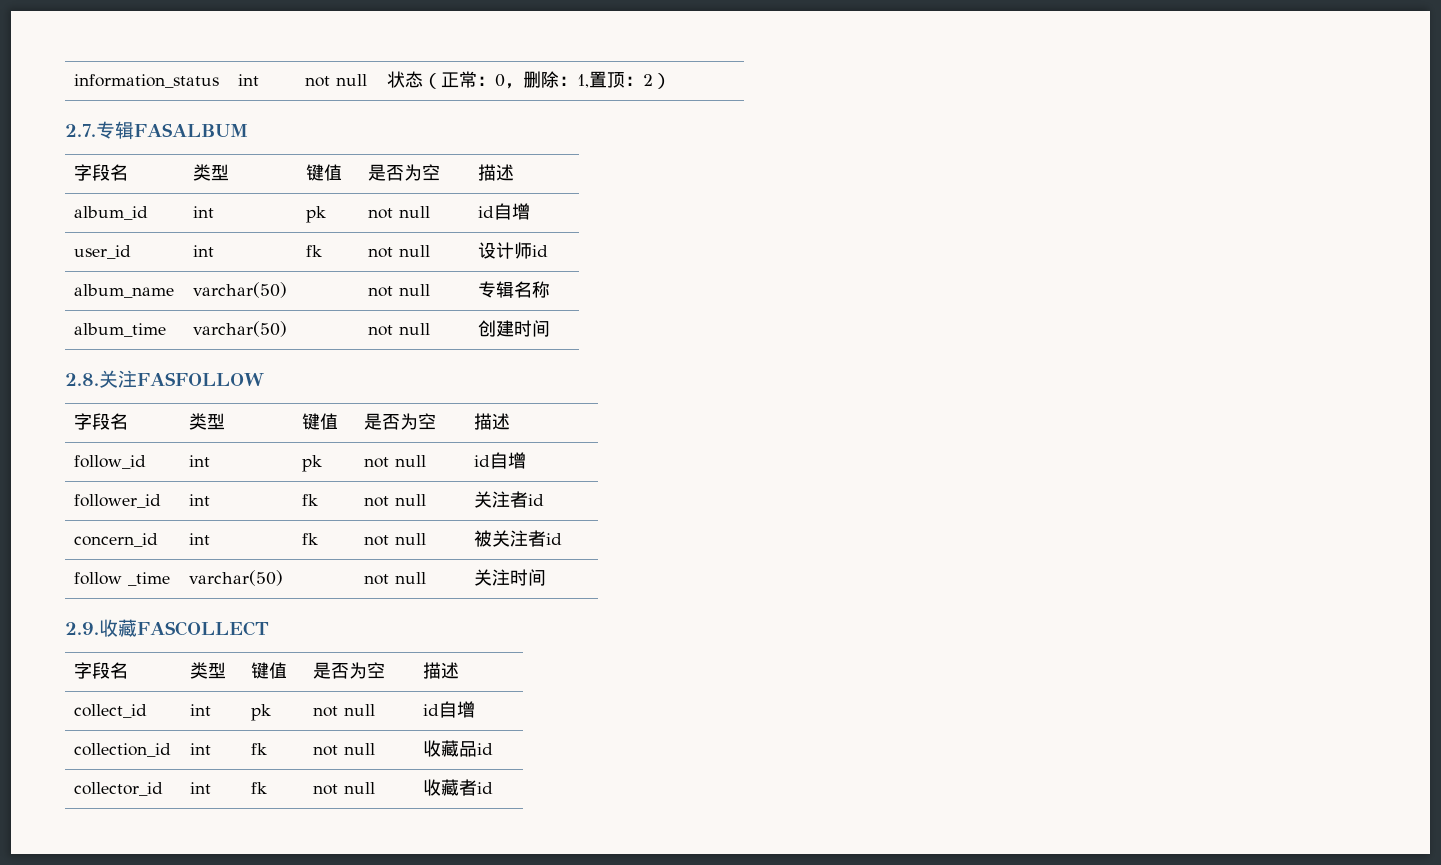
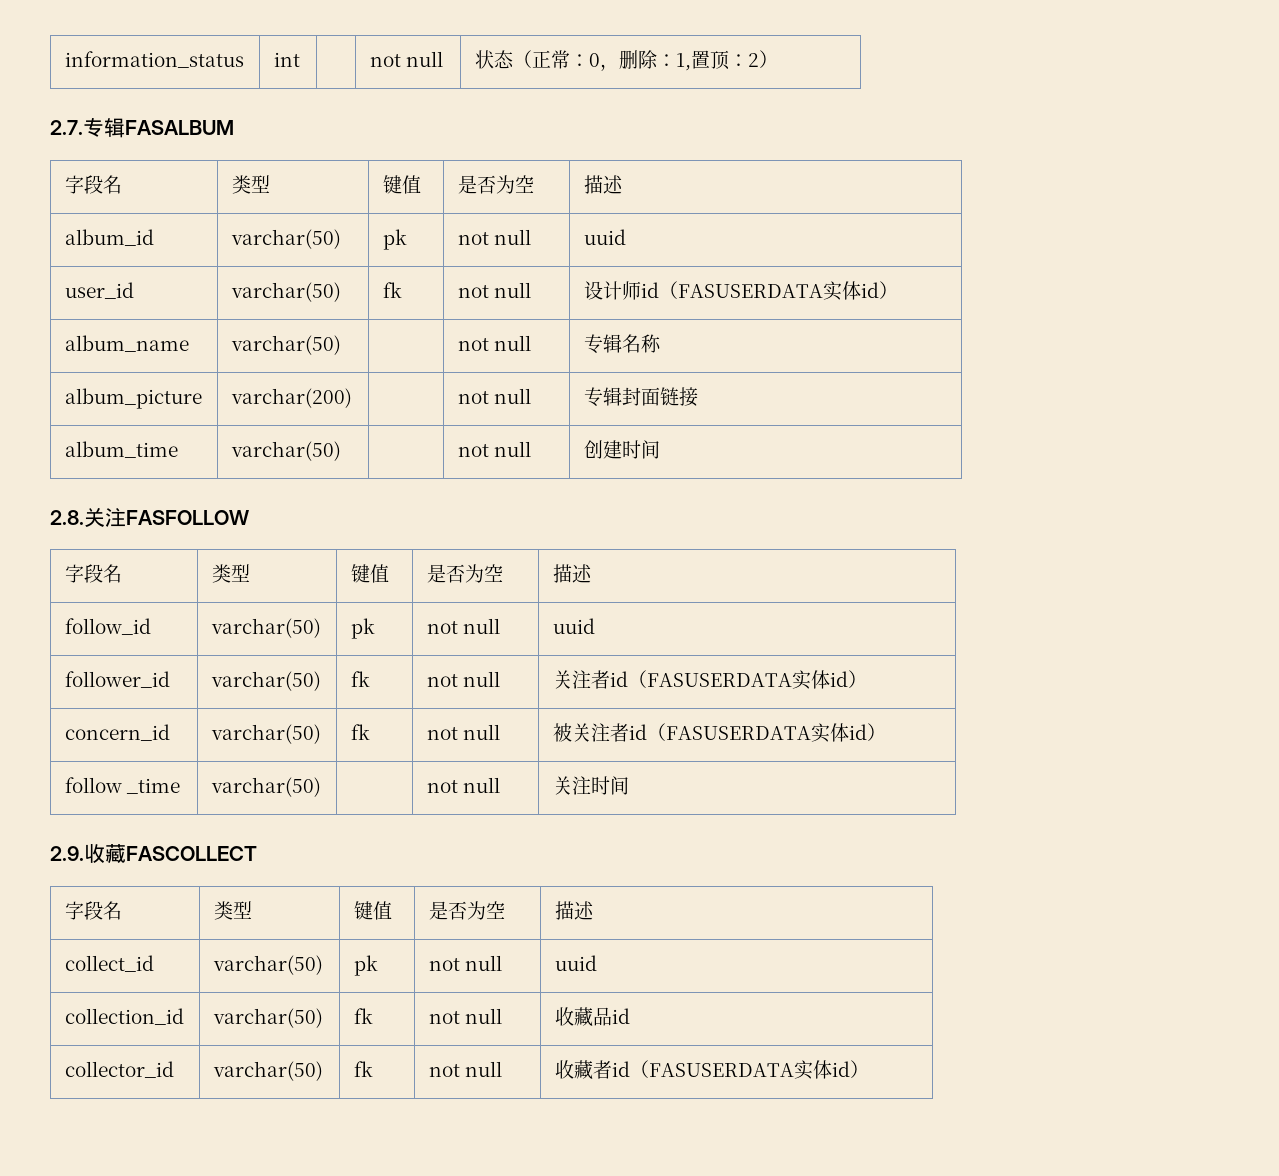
[193,206,215,218] [306,206,327,223] [368,206,431,219] [478,203,531,220] int | pk | not null | id自增 -> [230,229,341,249] [382,229,407,250] [457,229,531,245] [583,229,626,245] varchar(50) | pk | not null | uuid
[193,245,215,257] int -> [230,282,341,302] varchar(50)
(549, 251) none -> [658,281,898,301] （FASUSERDATA实体id）
(551, 289) none -> [64,388,202,409] [230,388,352,408] [457,388,531,404] [583,387,698,407] // album_picture | varchar(200) | | not null | 专辑封面链接
[189,455,211,467] [302,455,323,472] [364,455,427,468] [474,452,527,469] int | pk | not null | id自增 -> [210,618,321,638] [350,618,375,639] [426,618,500,634] [552,618,595,634] varchar(50) | pk | not null | uuid
[189,494,211,506] int -> [210,671,321,691] varchar(50)
(545, 500) none -> [627,670,867,690] （FASUSERDATA实体id）
[189,533,211,545] int -> [210,724,321,744] varchar(50)
(563, 539) none -> [646,723,886,743] （FASUSERDATA实体id）
[190,704,212,716] [251,704,272,721] [313,704,376,717] [423,701,476,718] int | pk | not null | id自增 -> [212,955,323,975] [353,955,378,976] [428,955,502,971] [554,955,597,971] varchar(50) | pk | not null | uuid
[190,743,212,755] int -> [212,1008,323,1028] varchar(50)
[190,782,212,794] int -> [212,1061,323,1081] varchar(50)
(494, 788) none -> [629,1060,869,1080] （FASUSERDATA实体id）

